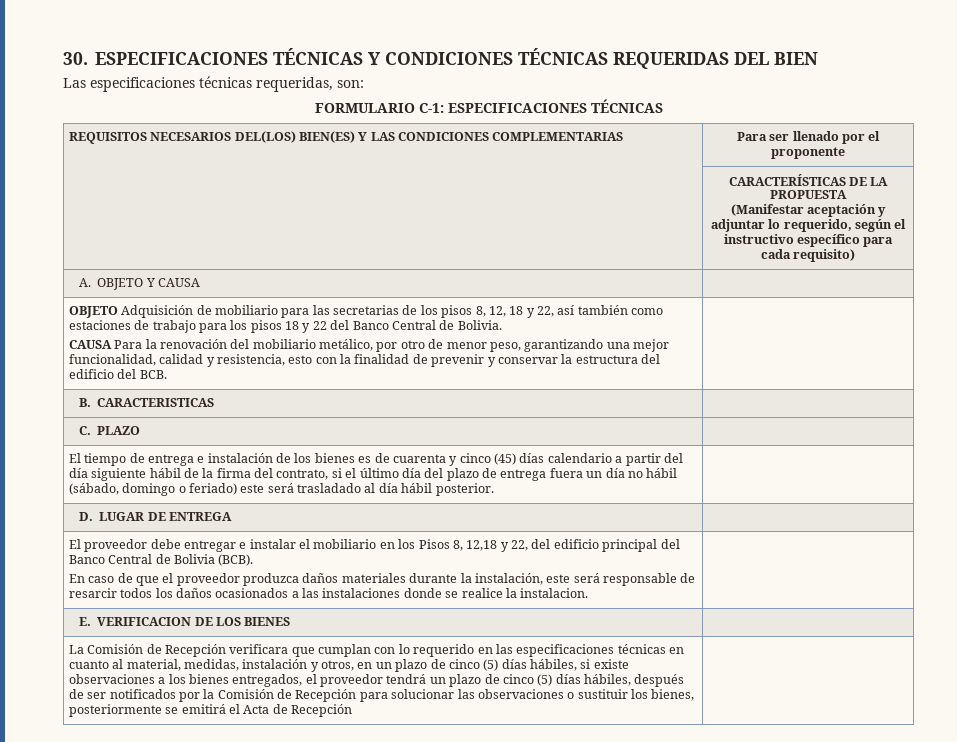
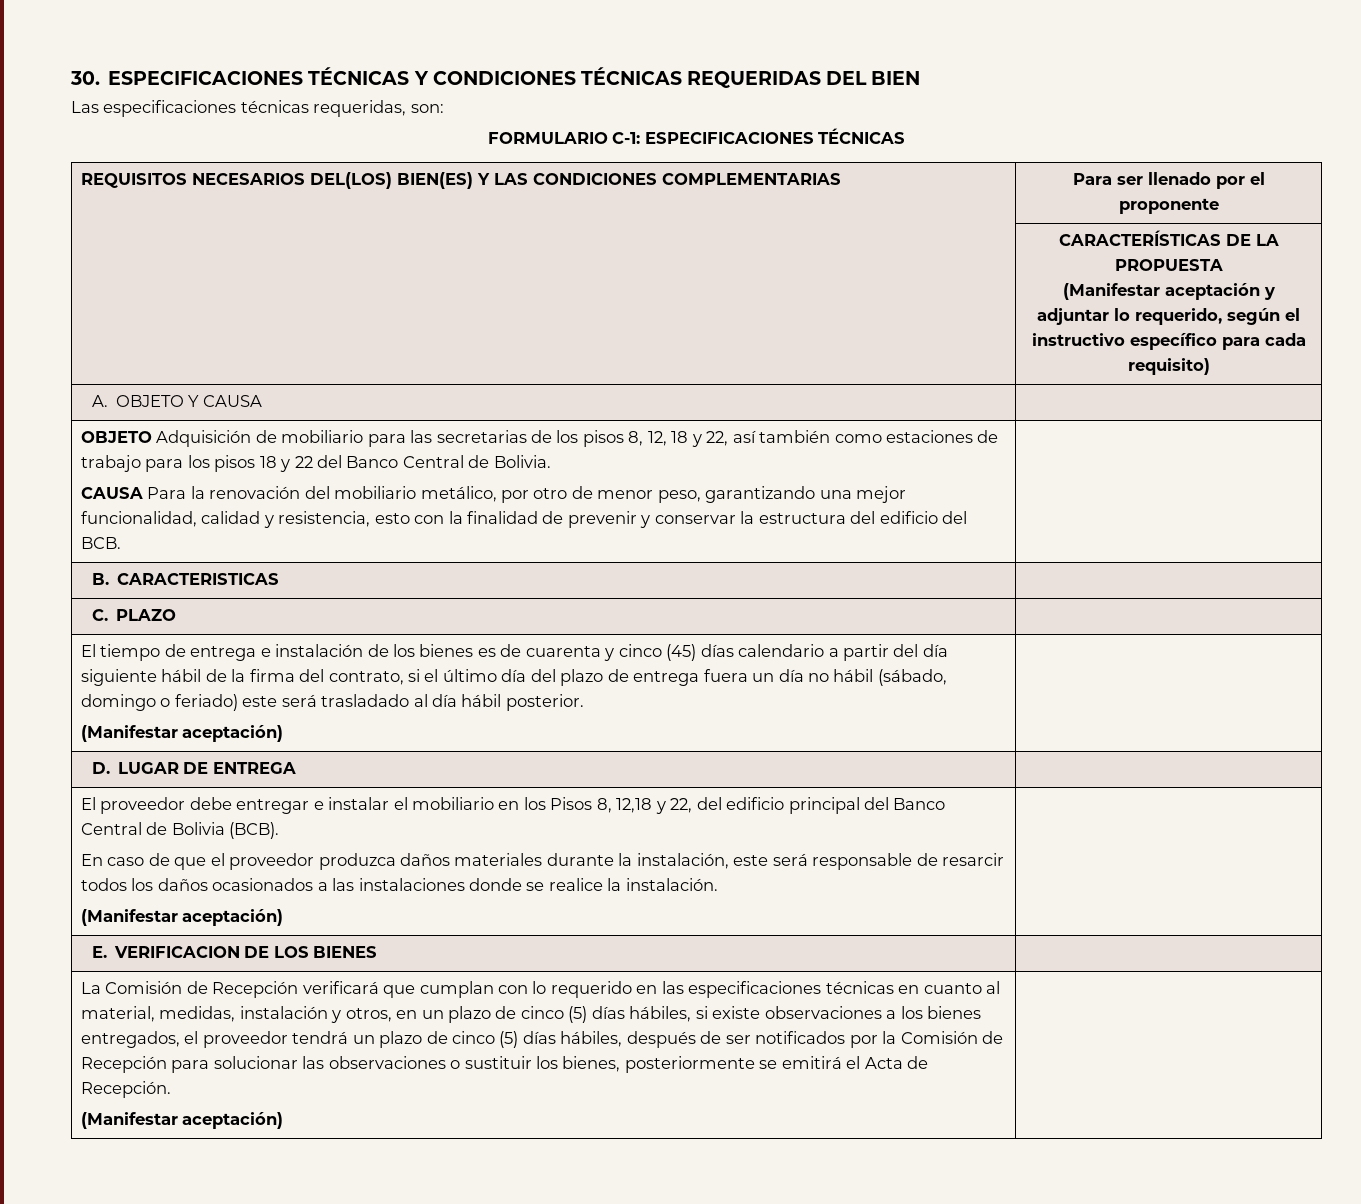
(494, 489) none -> [80,725,284,742] // (Manifestar aceptación)
[520,588,589,598] instalacion. -> [625,878,718,891] [80,909,284,926] instalación. // (Manifestar aceptación)
[229,644,289,654] verificara -> [302,981,379,994] verificará
[291,704,353,717] Recepción -> [80,1081,171,1098] [80,1112,284,1129] Recepción. // (Manifestar aceptación)

